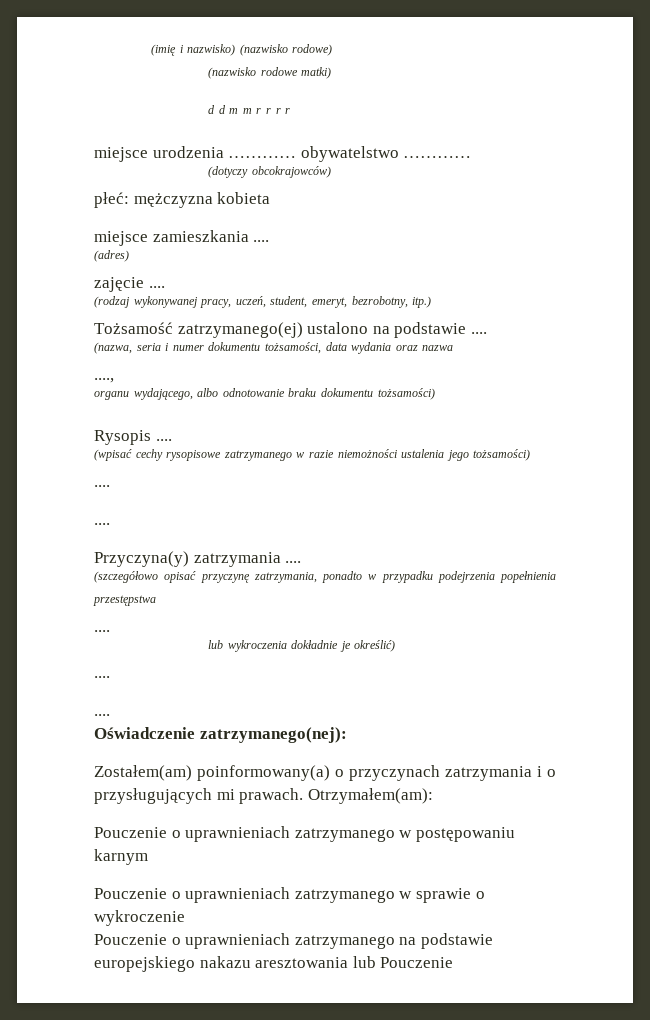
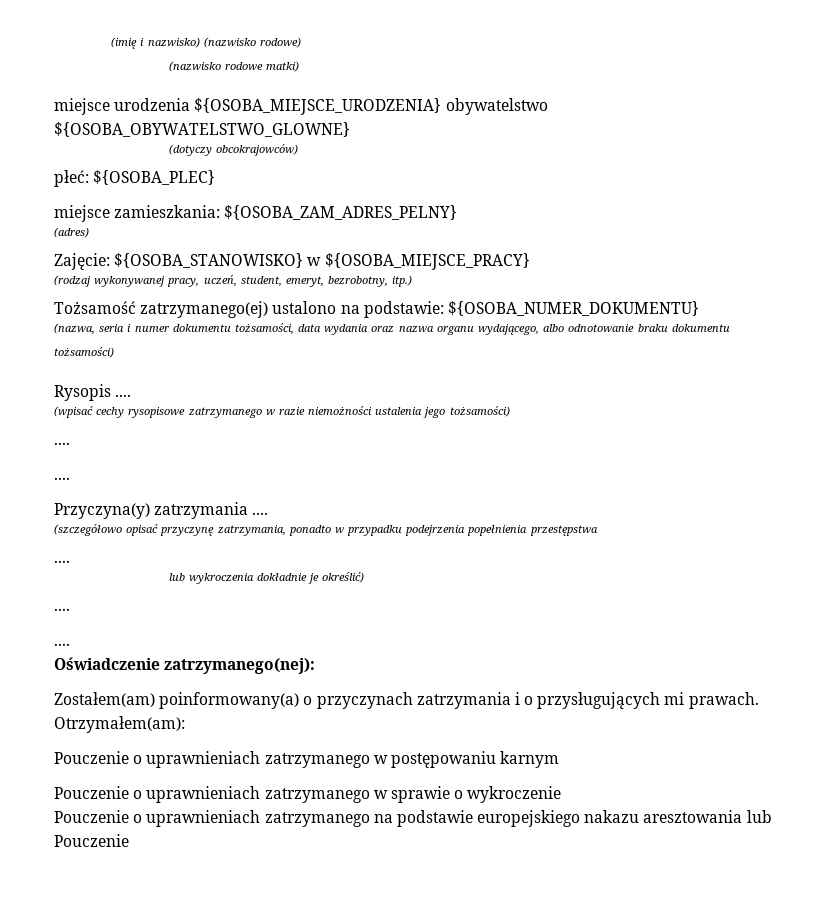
[208,105,291,114] // d d m m r r r r -> (299, 66) none
[228,146,472,162] ………… obywatelstwo ………… -> [194,98,548,115] [54,122,350,137] ${OSOBA_MIEJSCE_URODZENIA} obywatelstwo ${OSOBA_OBYWATELSTWO_GLOWNE}
[133,192,271,208] [94,230,270,246] mężczyzna kobieta // miejsce zamieszkania .... -> [93,170,216,185] [54,205,458,222] ${OSOBA_PLEC} // miejsce zamieszkania: ${OSOBA_ZAM_ADRES_PELNY}
[94,277,165,292] zajęcie .... -> [54,253,530,270] Zajęcie: ${OSOBA_STANOWISKO} w ${OSOBA_MIEJSCE_PRACY}
[394,322,487,338] podstawie .... -> [363,301,699,318] podstawie: ${OSOBA_NUMER_DOKUMENTU}
[94,378,114,383] // ...., // -> (434, 329) none

